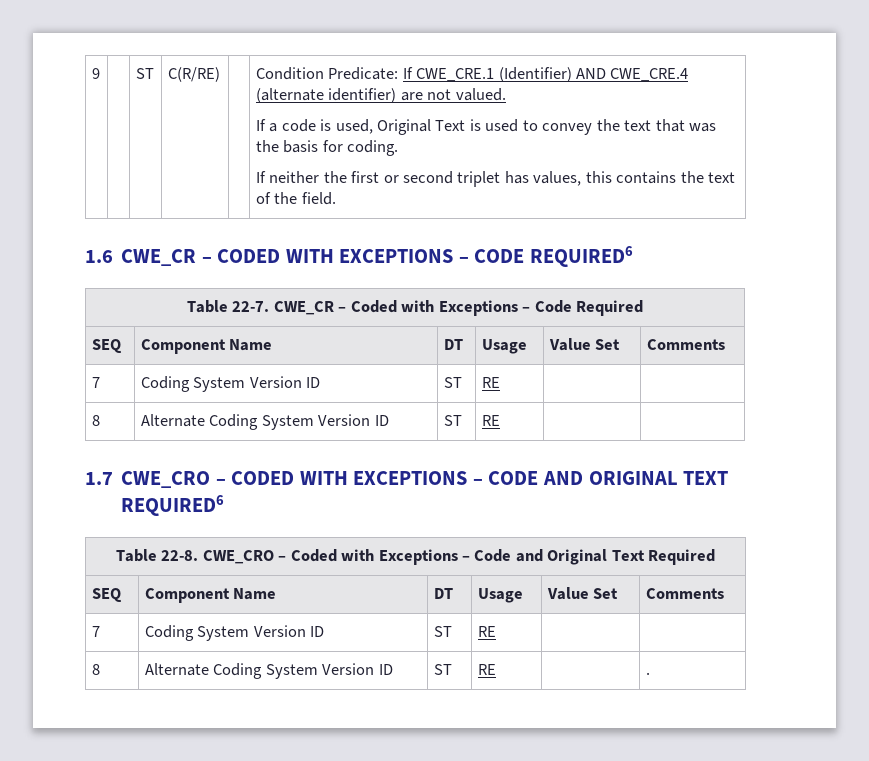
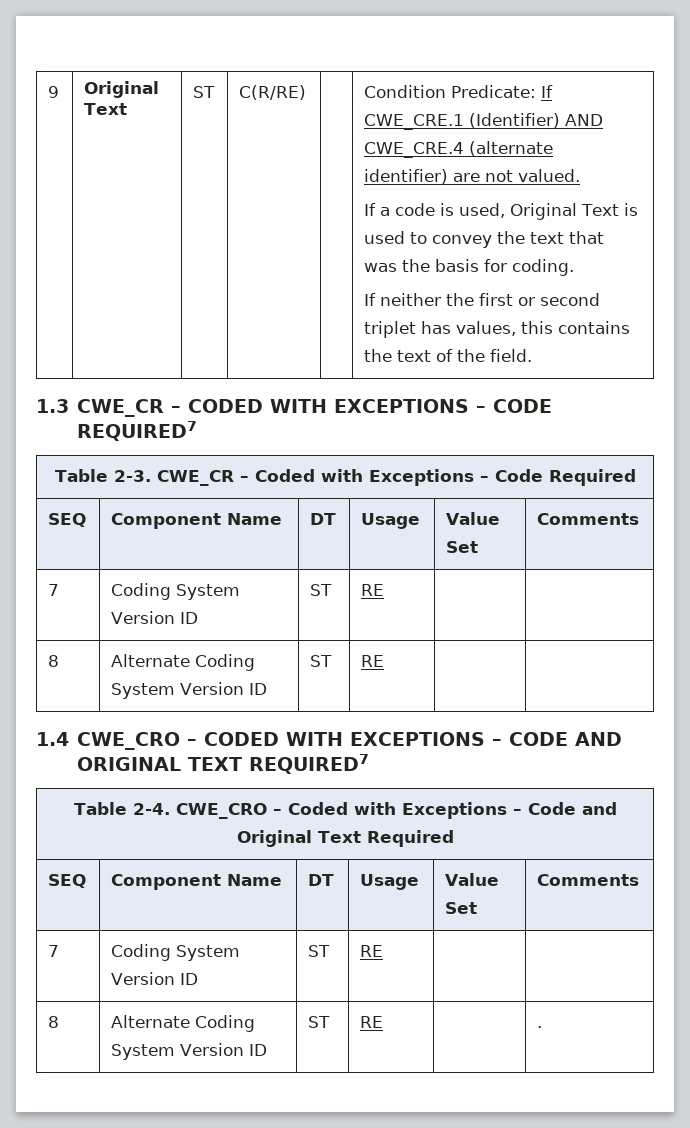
(100, 73) none -> [84,81,160,98] [84,103,128,115] Original Text
[85,250,113,263] 1.6 -> [36,399,69,413] 1.3
[529,246,633,267] [186,300,270,313] REQUIRED6 // Table 22-7. -> [77,421,198,441] [54,469,151,482] REQUIRED7 // Table 2-3.
[85,472,113,485] 1.7 -> [36,732,69,746] 1.4
[121,495,225,516] [115,549,199,562] REQUIRED6 // Table 22-8. -> [249,754,370,774] [73,802,170,815] REQUIRED7 // Table 2-4.

